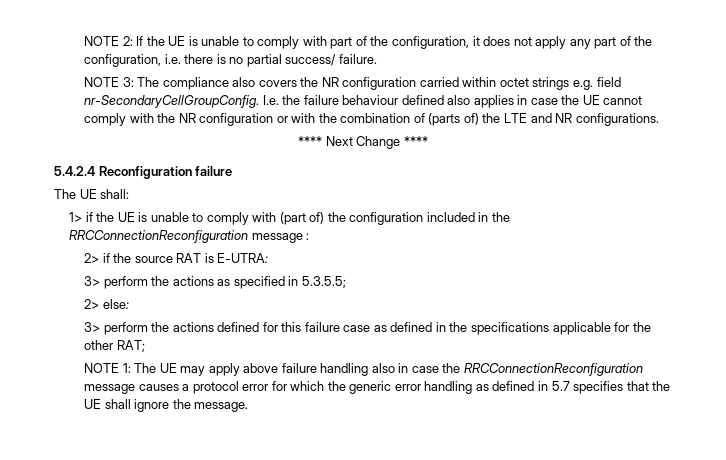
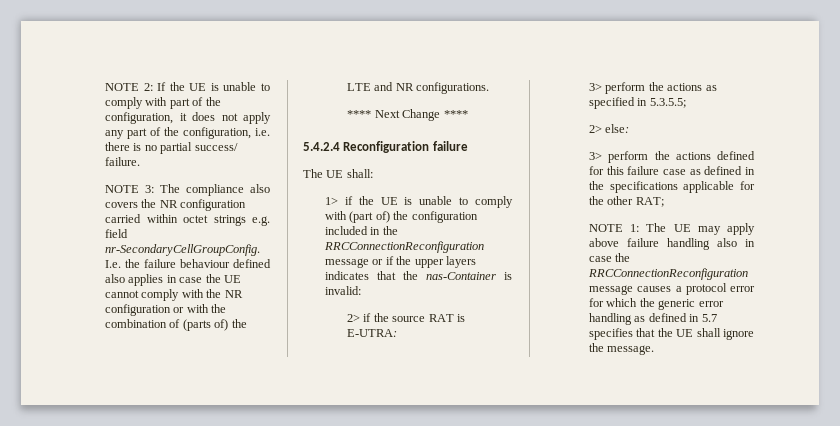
[306,233,310,240] : -> [372,256,476,268] [325,271,512,280] [325,286,362,295] or if the upper layers indicates that the nas-Container is invalid:

